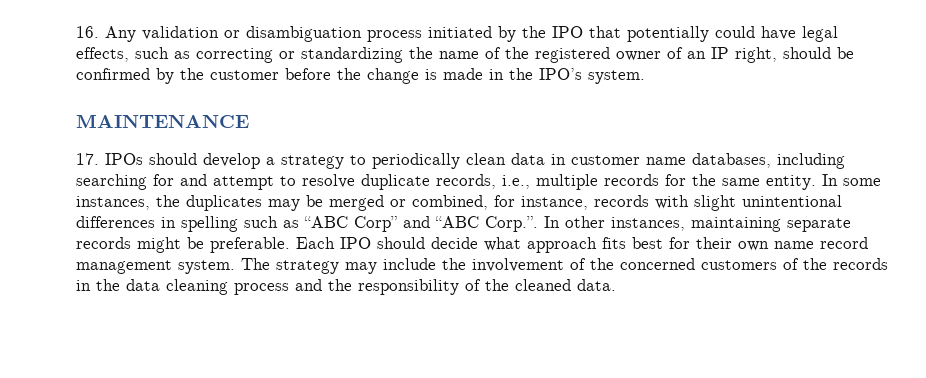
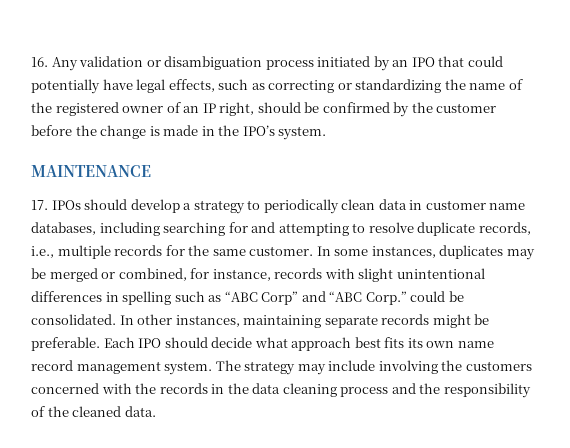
[522,26,546,38] the -> [392,60,409,67] an
[627,26,755,42] potentially could -> [467,56,503,67] [31,79,100,94] could potentially
[213,176,274,190] attempt -> [278,223,349,236] attempting
[766,175,816,190] entity. -> [249,246,314,256] customer.
[156,195,180,207] the -> (436, 252) none
[485,216,538,232] Corp.”. -> [365,291,464,305] [31,314,116,325] Corp.” could be consolidated.
[602,237,732,249] fits best for their -> [354,337,423,348] best fits its
[442,258,799,272] the involvement of the concerned customers of -> [378,360,532,374] [31,383,132,394] involving the customers concerned with

